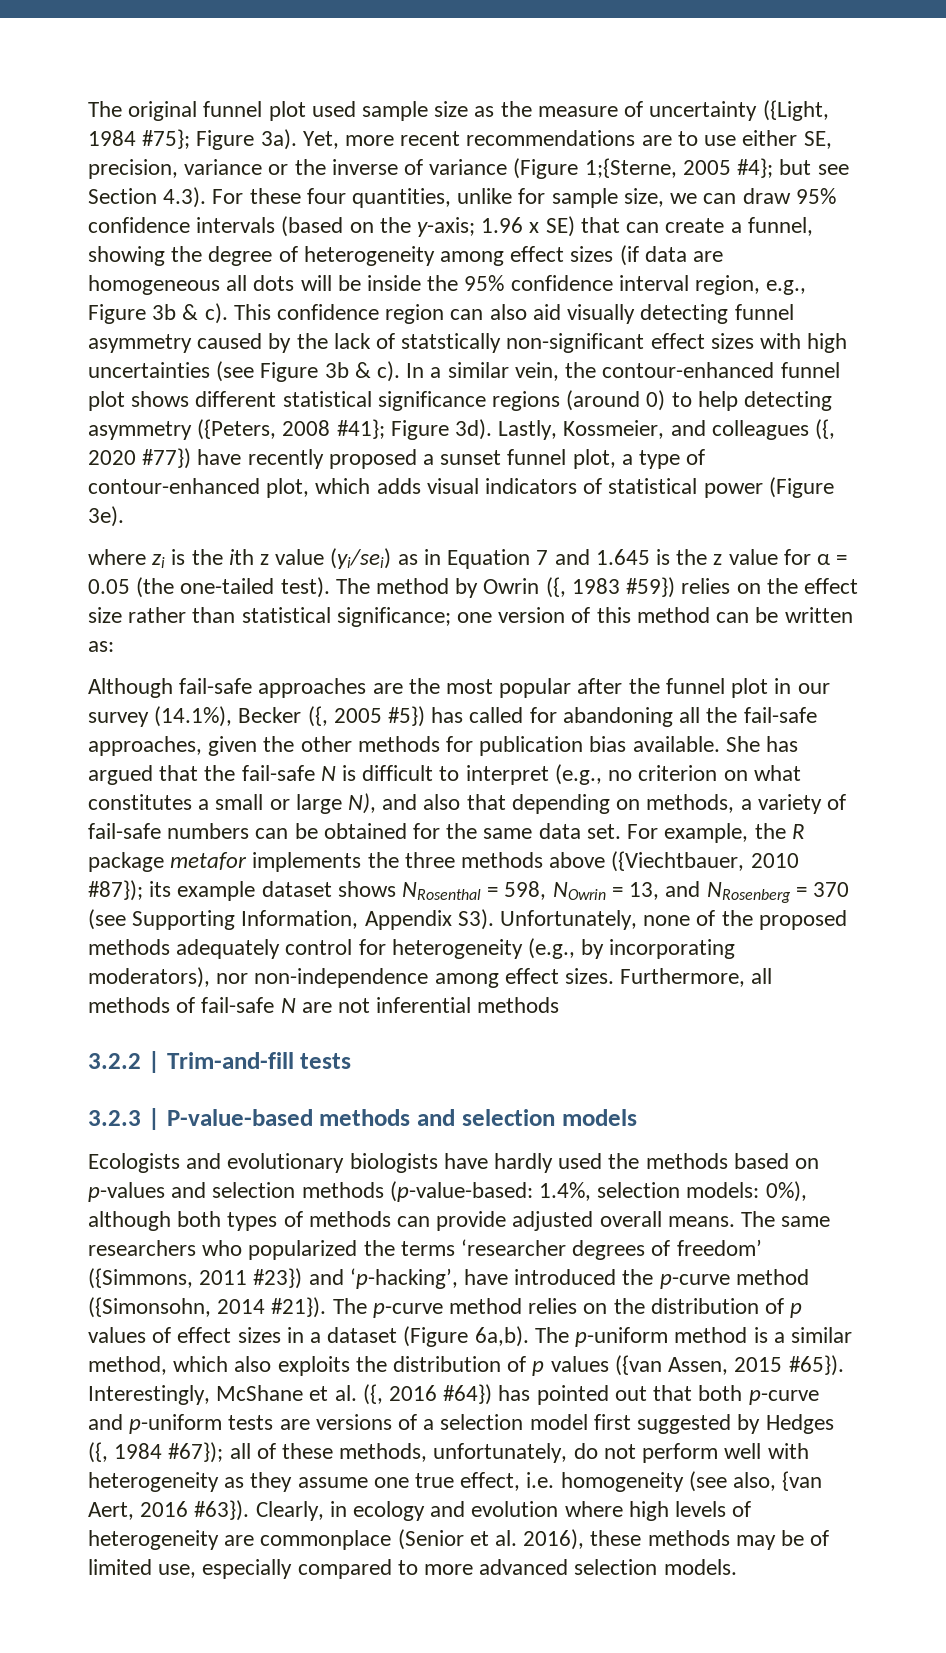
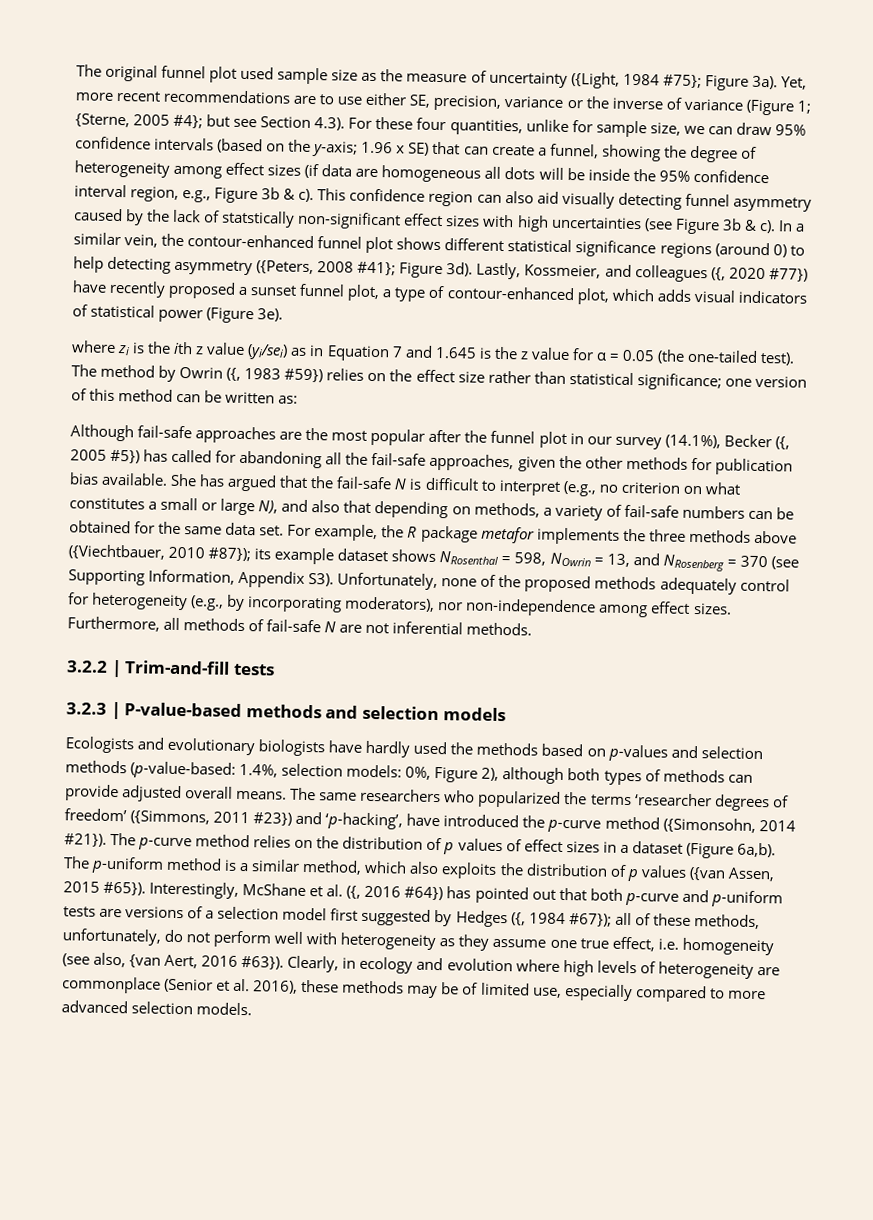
[584,158,677,178] 1;{Sterne, -> [796,100,811,114] [75,113,130,128] 1; {Sterne,
[477,997,560,1013] methods -> [466,622,533,636] methods.
[765,1181,807,1202] 0%), -> [405,766,500,783] 0%, Figure 2),

